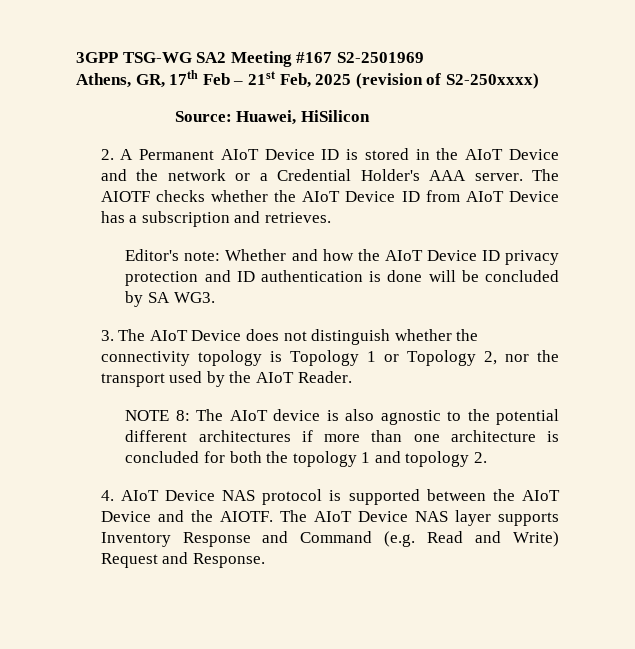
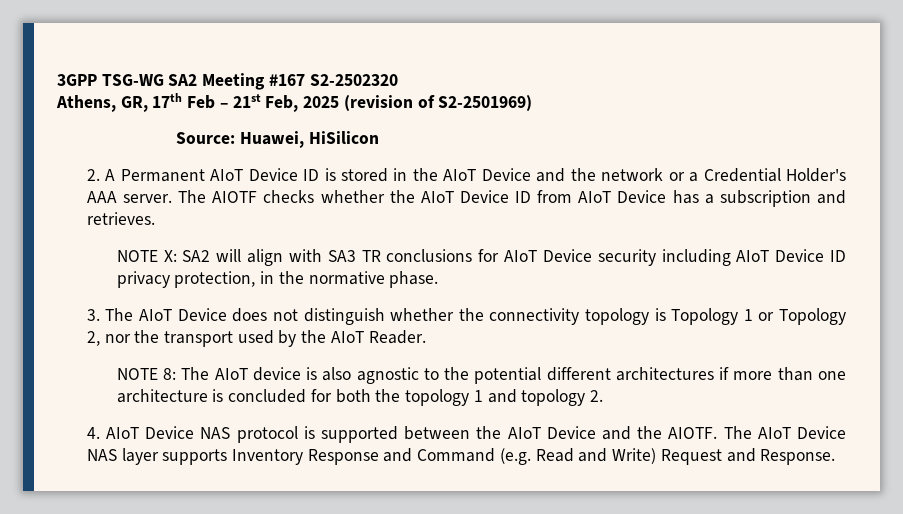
[336,52,424,63] S2-2501969 -> [309,74,398,86] S2-2502320
[445,73,539,89] S2-250xxxx) -> [438,95,533,111] S2-2501969)
[125,249,560,265] [125,270,559,286] [125,291,215,307] Editor's note: Whether and how the AIoT Device ID privacy protection and ID authentication is done will be concluded by SA WG3. -> [116,249,846,266] [116,271,439,288] NOTE X: SA2 will align with SA3 TR conclusions for AIoT Device security including AIoT Device ID privacy protection, in the normative phase.

